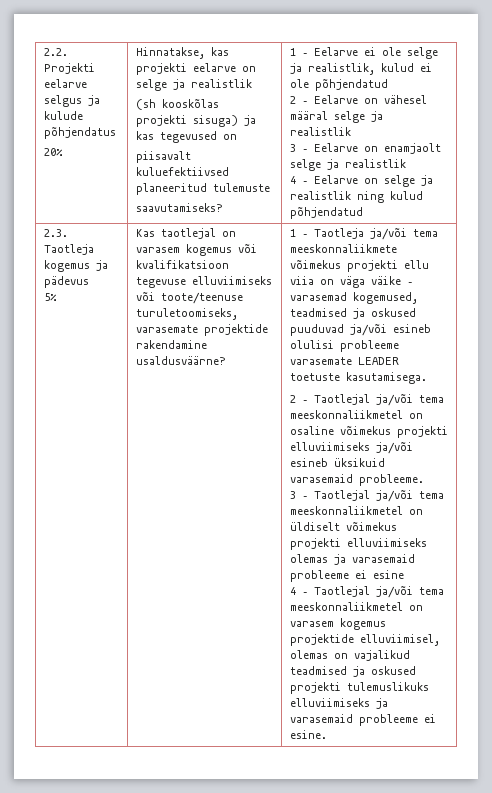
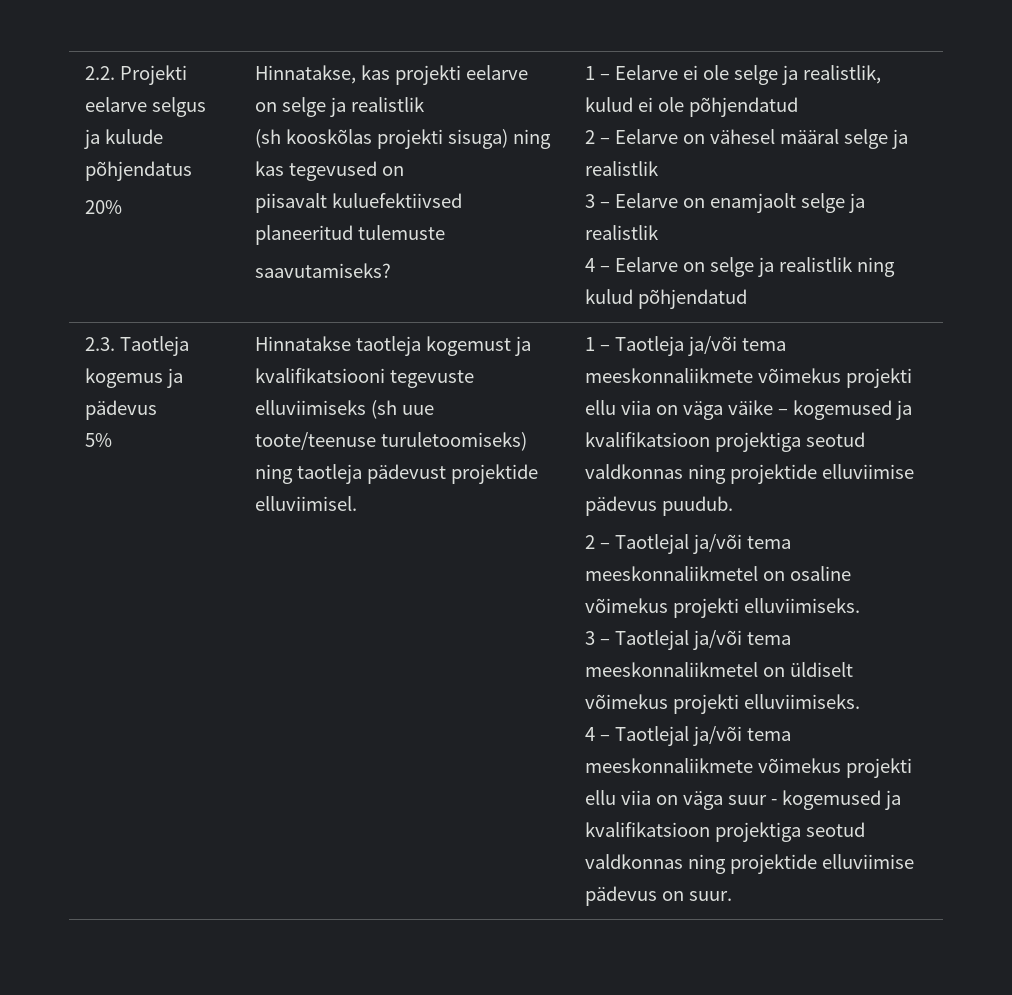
[243,115,256,126] ja -> [513,129,552,149] ning
[135,228,236,239] [135,244,257,256] [135,260,229,269] [135,276,272,288] [135,292,243,304] [135,308,238,320] [135,324,268,336] [135,340,207,349] [135,356,226,365] Kas taotlejal on varasem kogemus või kvalifikatsioon tegevuse elluviimiseks või toote/teenuse turuletoomiseks, varasemate projektide rakendamine usaldusväärne? -> [255,336,532,356] [255,368,475,388] [255,400,435,419] [255,432,528,451] [255,464,539,484] [255,496,358,511] Hinnatakse taotleja kogemust ja kvalifikatsiooni tegevuste elluviimiseks (sh uue toote/teenuse turuletoomiseks) ning taotleja pädevust projektide elluviimisel.
[289,292,418,304] [289,308,416,319] [289,324,431,336] [289,340,399,352] [289,357,399,365] [289,372,427,384] varasemad kogemused, teadmised ja oskused puuduvad ja/või esineb olulisi probleeme varasemate LEADER toetuste kasutamisega. -> [793,400,913,420] [585,432,866,452] [585,464,915,484] [585,496,734,516] kogemused ja kvalifikatsioon projektiga seotud valdkonnas ning projektide elluviimise pädevus puudub.
[289,442,413,454] [289,458,385,467] [289,474,424,486] elluviimiseks ja/või esineb üksikuid varasemaid probleeme. -> [744,598,861,613] elluviimiseks.
[346,538,427,547] [289,554,415,565] [289,570,404,582] elluviimiseks olemas ja varasemaid probleeme ei esine -> [744,694,861,709] elluviimiseks.
[289,602,423,611] [289,618,386,630] [289,634,440,646] [289,650,410,661] [289,666,416,677] [289,682,429,694] [289,698,388,709] [289,714,436,726] [289,730,327,739] meeskonnaliikmetel on varasem kogemus projektide elluviimisel, olemas on vajalikud teadmised ja oskused projekti tulemuslikuks elluviimiseks ja varasemaid probleeme ei esine. -> [585,758,913,778] [585,790,902,810] [585,822,866,842] [585,854,915,874] [585,886,733,906] meeskonnaliikmete võimekus projekti ellu viia on väga suur - kogemused ja kvalifikatsioon projektiga seotud valdkonnas ning projektide elluviimise pädevus on suur.

